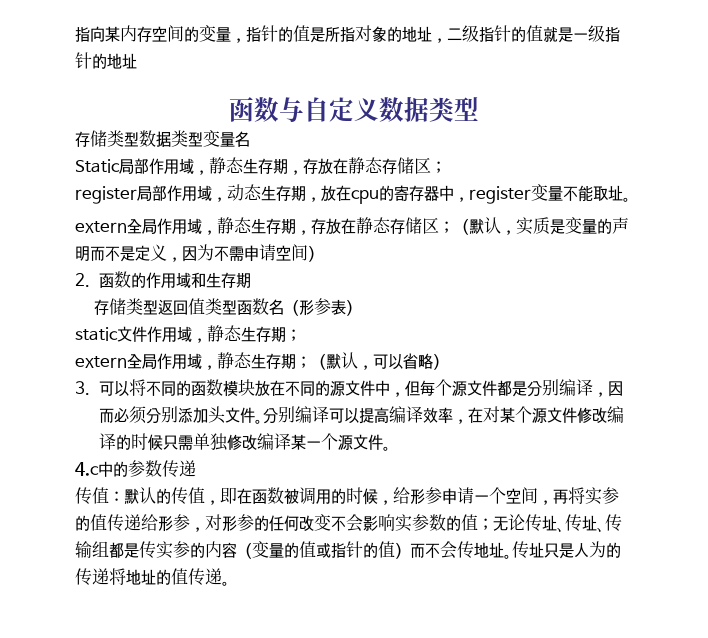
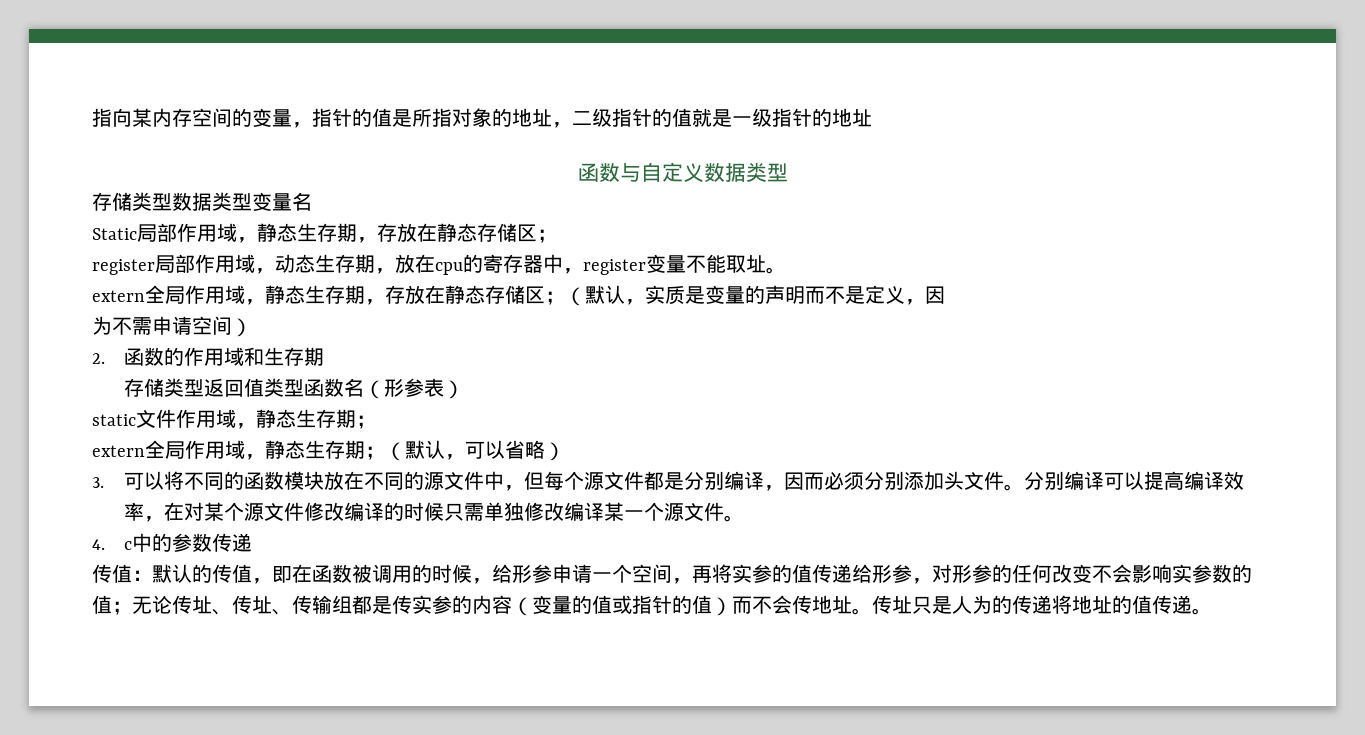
(197, 254) none -> (945, 295) //
[75,462,99,476] 4.c -> [92,539,133,550] 4. c

